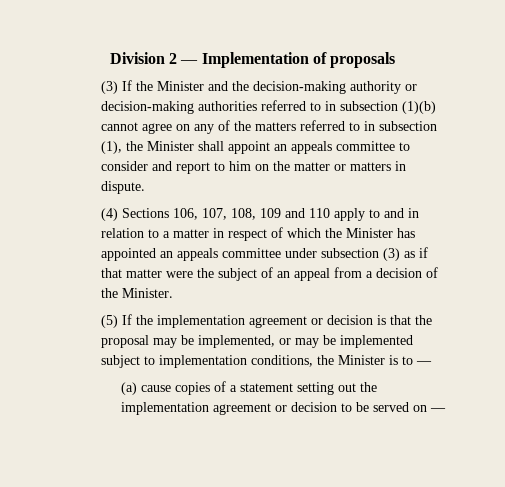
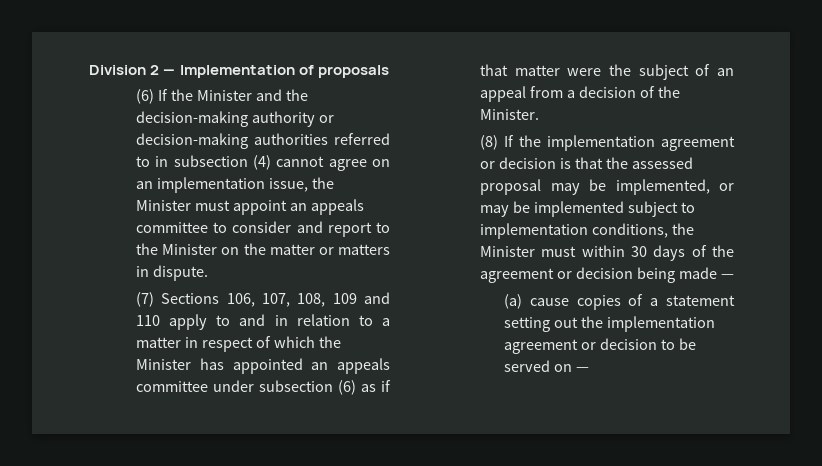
[100,81,118,94] (3) -> [136,89,155,104] (6)
[401,101,436,114] (1)(b) -> [253,155,272,170] (4)
[193,120,437,134] [100,141,224,154] any of the matters referred to in subsection (1), the Minister shall -> [136,177,334,193] [136,200,231,211] an implementation issue, the Minister must
[228,161,251,171] him -> [136,243,218,255] the Minister
[100,208,118,221] (4) -> [136,292,155,307] (7)
[382,248,400,261] (3) -> [338,380,357,395] (6)
[100,315,118,328] (5) -> [480,135,499,150] (8)
(432, 320) none -> [631,157,693,169] assessed
[388,355,413,365] is to -> [541,245,734,261] [480,267,717,283] must within 30 days of the agreement or decision being made

